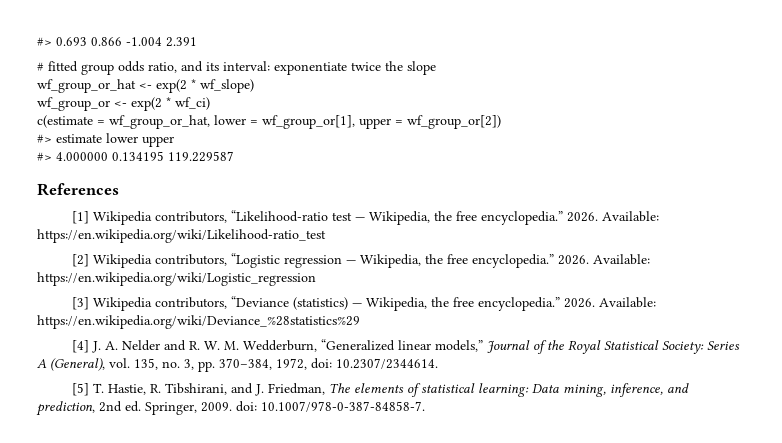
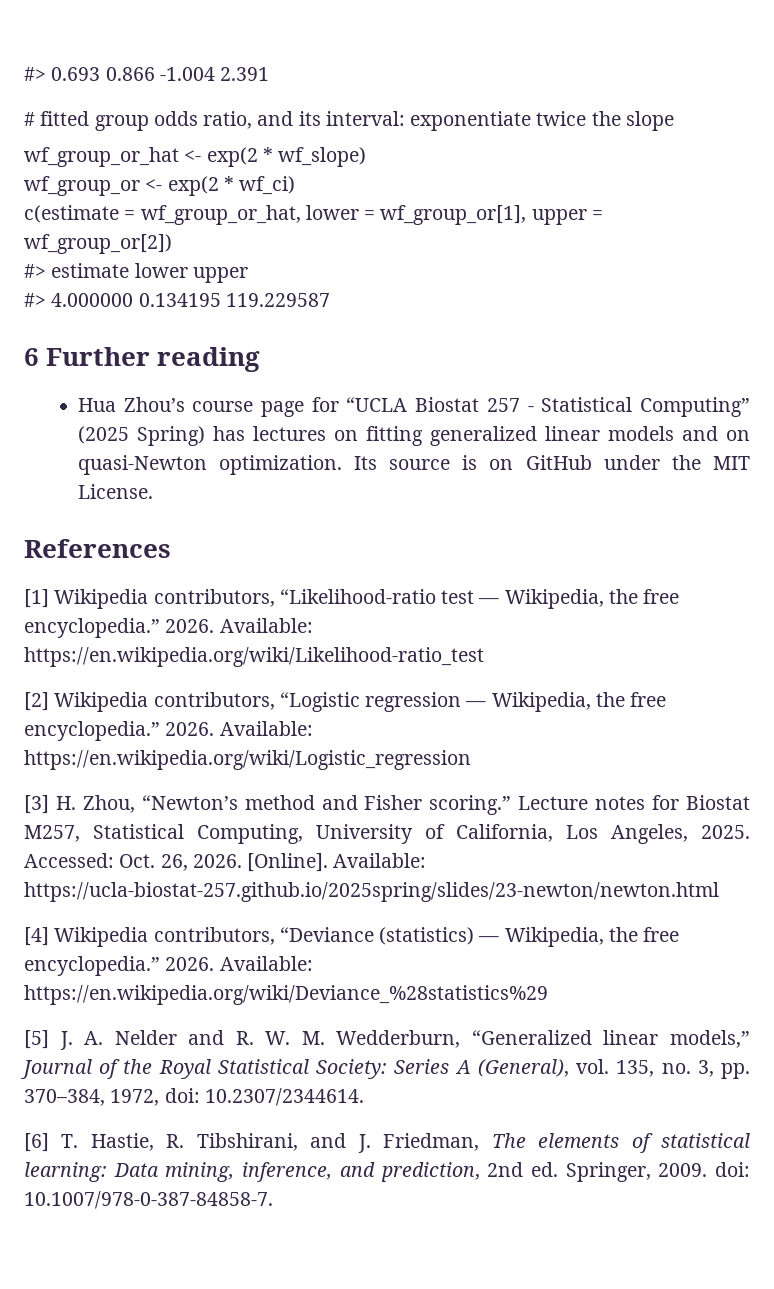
(234, 156) none -> [24,347,261,372] [77,397,750,417] [77,426,751,446] [77,455,751,475] [77,484,153,499] // 6 Further reading // Hua Zhou’s course page for “UCLA Biostat 257 - Statistical Computing” (2025 Spring) has lectures on fitting generalized linear models and on quasi-Newton optimization. Its source is on GitHub under the MIT License.
(89, 303) none -> [55,795,750,815] [24,824,750,844] [24,853,427,872] [24,882,719,902] [24,927,49,946] H. Zhou, “Newton’s method and Fisher scoring.” Lecture notes for Biostat M257, Statistical Computing, University of California, Los Angeles, 2025. Accessed: Oct. 26, 2026. [Online]. Available: https://ucla-biostat-257.github.io/2025spring/slides/23-newton/newton.html // [4]
[71,340,89,353] [4] -> [24,1030,49,1049] [5]
[71,383,89,396] [5] -> [24,1133,49,1152] [6]

